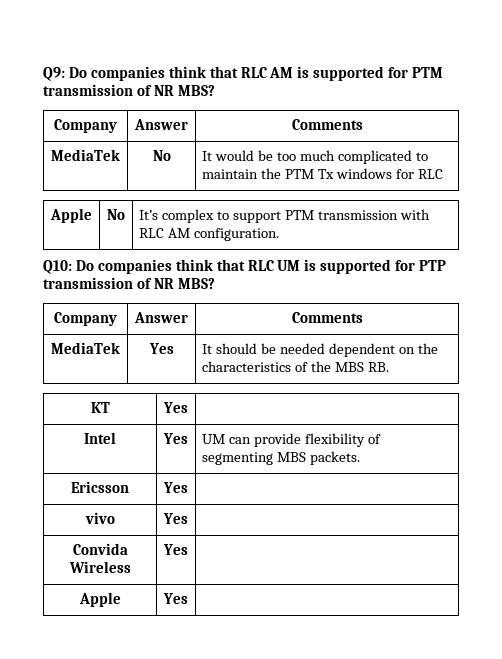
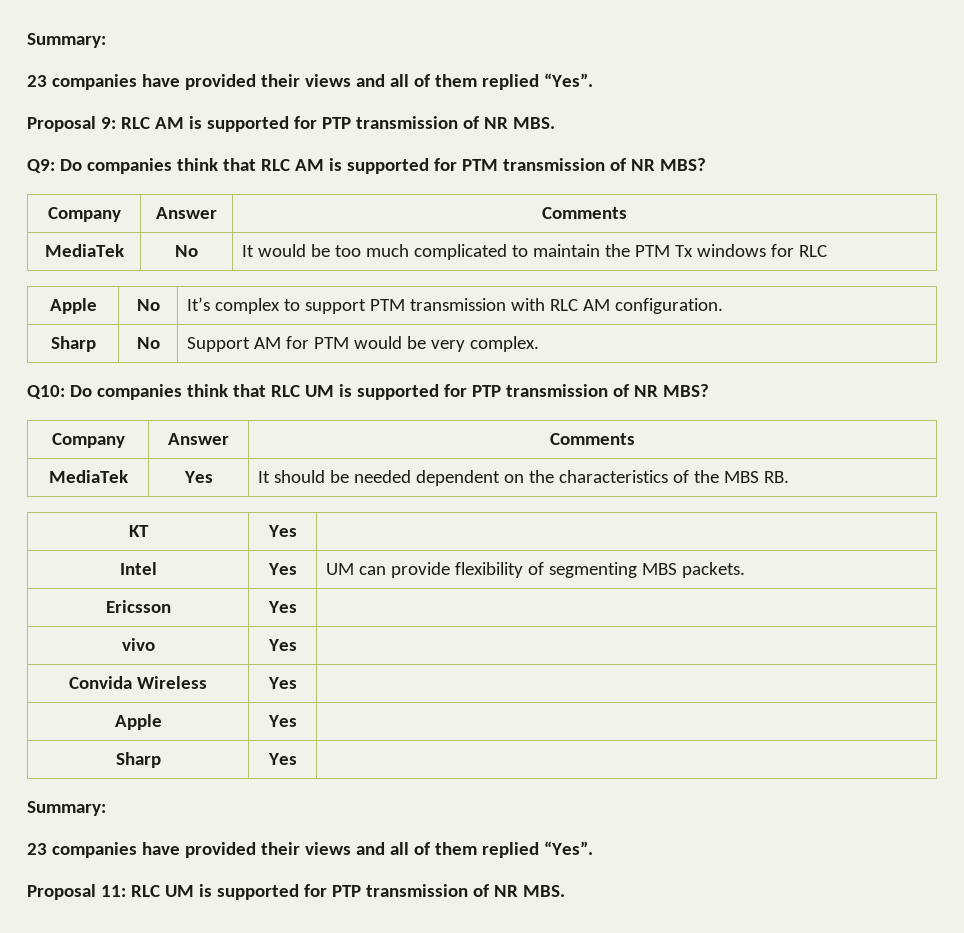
(43, 74) none -> [27,33,106,48] [27,73,593,90] [27,116,555,132] Summary: // 23 companies have provided their views and all of them replied “Yes”. // Proposal 9: RLC AM is supported for PTP transmission of NR MBS. //
(279, 234) none -> [50,336,96,352] [136,337,160,349] [187,336,540,352] // Sharp | No | Support AM for PTM would be very complex.
(188, 598) none -> [115,752,161,768] [267,753,297,765] [27,801,106,816] [27,841,593,858] [27,884,565,900] // Sharp | Yes | // Summary: // 23 companies have provided their views and all of them replied “Yes”. // Proposal 11: RLC UM is supported for PTP transmission of NR MBS.

